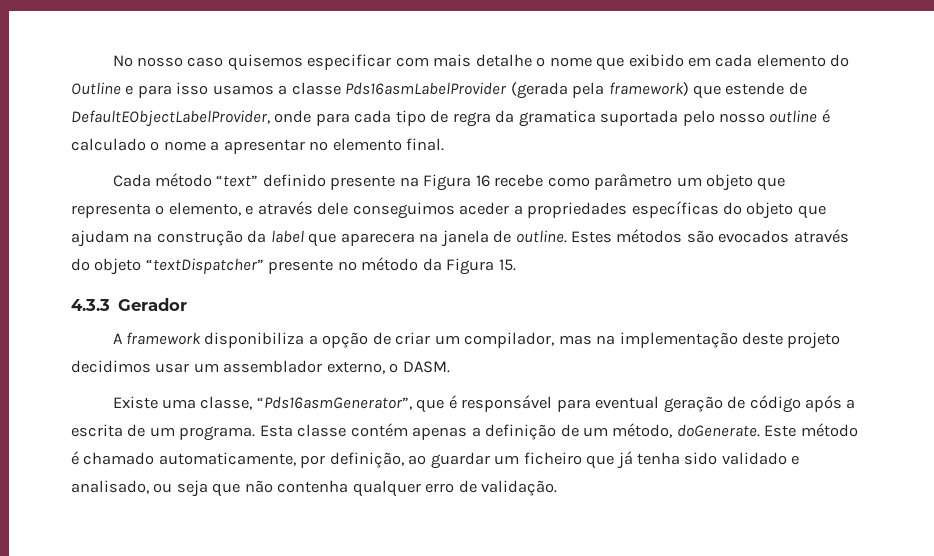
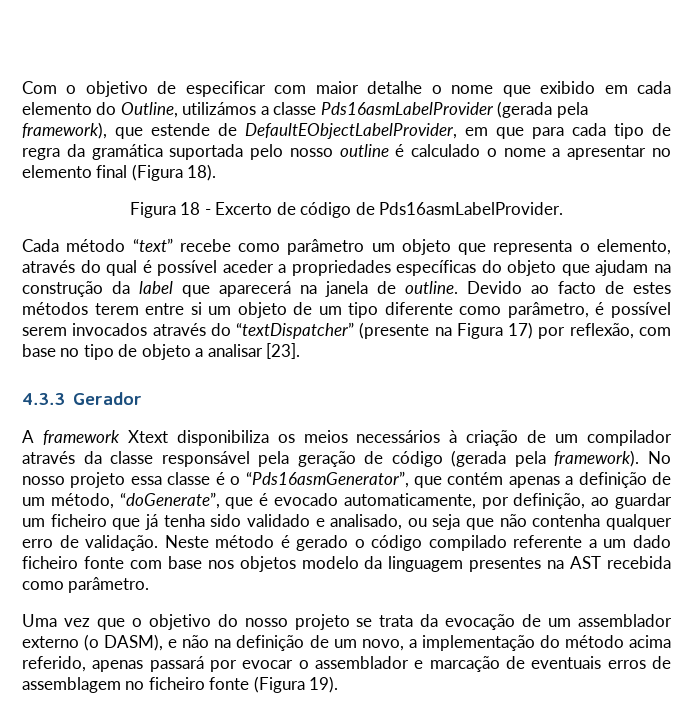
[112,54,303,71] No nosso caso quisemos -> [22,81,177,97] Com o objetivo de
[433,54,472,67] mais -> [315,81,359,94] maior
[71,82,274,98] Outline e para isso usamos -> [120,102,257,118] Outline, utilizámos
[608,82,689,96] framework) -> [22,122,107,139] framework),
[274,110,312,123] onde -> [465,127,524,139] em que
[518,110,596,127] gramatica -> [91,144,163,160] gramática
[406,138,445,151] [112,173,490,191] final. // Cada método “text” definido presente na Figura 16 -> [96,164,217,181] [129,202,564,218] [22,238,173,252] final (Figura 18). // Figura 18 - Excerto de código de Pds16asmLabelProvider. // Cada método “text”
[245,201,455,219] e através dele conseguimos -> [22,260,218,276] através do qual é possível
[340,233,415,246] aparecera -> [219,281,291,297] aparecerá
[571,229,849,243] [71,257,516,275] [71,298,188,311] [112,332,841,349] [71,360,450,374] [112,395,856,413] [71,424,347,441] Estes métodos são evocados através do objeto “textDispatcher” presente no método da Figura 15. // 4.3.3 Gerador // A framework disponibiliza a opção de criar um compilador, mas na implementação deste projeto decidimos usar um assemblador externo, o DASM. // Existe uma classe, “Pds16asmGenerator”, que é responsável para eventual geração de código após a escrita de um programa. Esta classe -> [467,281,671,294] [22,302,672,318] [22,322,671,339] [22,343,301,360] [22,392,143,405] [22,430,672,446] [22,450,671,467] [22,471,442,488] Devido ao facto de estes métodos terem entre si um objeto de um tipo diferente como parâmetro, é possível serem invocados através do “textDispatcher” (presente na Figura 17) por reflexão, com base no tipo de objeto a analisar [23]. // 4.3.3 Gerador // A framework Xtext disponibiliza os meios necessários à criação de um compilador através da classe responsável pela geração de código (gerada pela framework). No nosso projeto essa classe é o “Pds16asmGenerator”, que
[676,423,858,437] [71,451,155,465] doGenerate. Este método é chamado -> [119,492,339,509] “doGenerate”, que é evocado
(558, 488) none -> [164,535,672,551] [22,556,671,572] [22,577,150,593] [22,614,673,630] [22,634,671,651] [22,656,671,672] [22,676,339,693] Neste método é gerado o código compilado referente a um dado ficheiro fonte com base nos objetos modelo da linguagem presentes na AST recebida como parâmetro. // Uma vez que o objetivo do nosso projeto se trata da evocação de um assemblador externo (o DASM), e não na definição de um novo, a implementação do método acima referido, apenas passará por evocar o assemblador e marcação de eventuais erros de assemblagem no ficheiro fonte (Figura 19).

